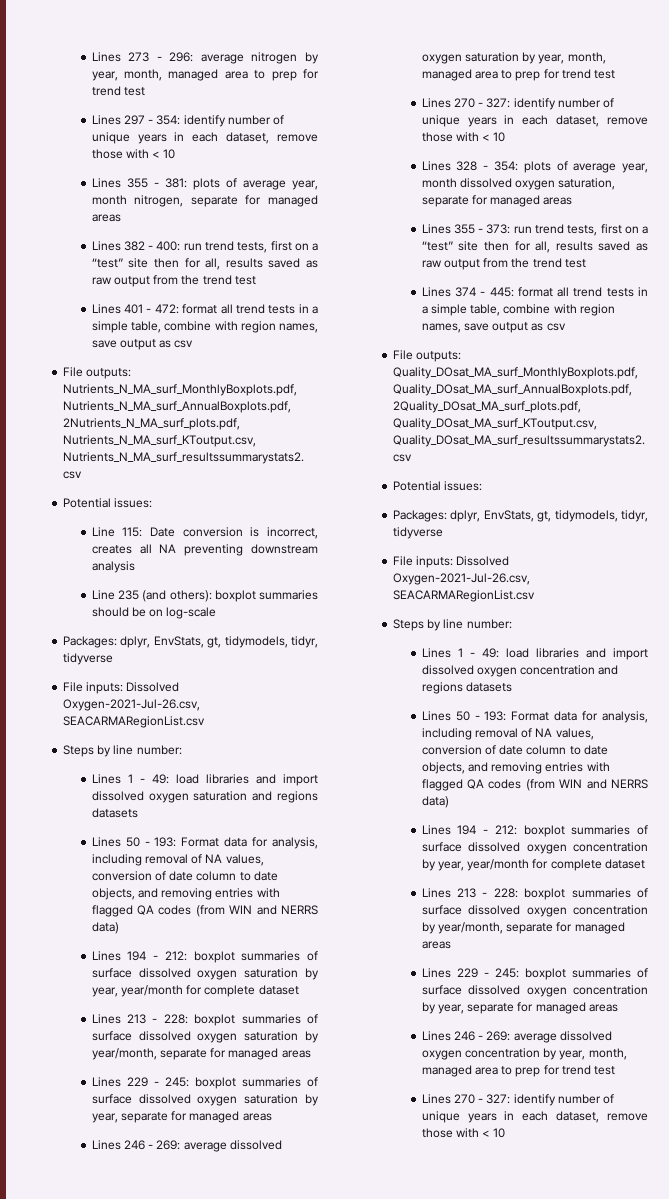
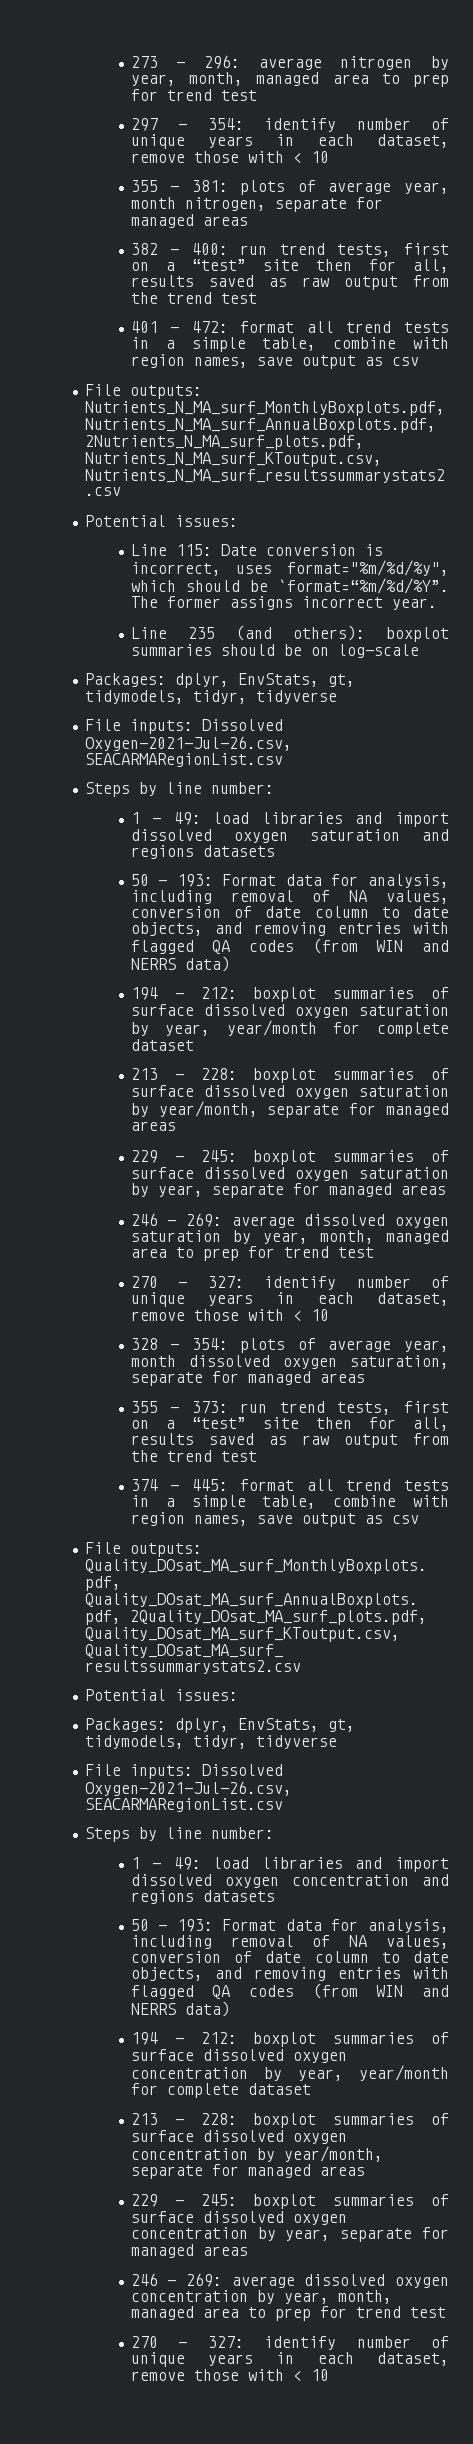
[91,52,121,62] Lines -> (130, 62) none
[91,115,121,125] Lines -> (257, 95) none
[91,178,121,188] Lines -> (329, 157) none
[91,241,121,251] Lines -> (248, 221) none
[91,304,121,314] Lines -> (257, 298) none
[91,544,318,556] [91,561,135,573] creates all NA preventing downstream analysis -> [235,560,449,576] [130,578,449,594] [130,596,437,610] uses format="%m/%d/%y", which should be `format=“%m/%d/%Y”. The former assigns incorrect year.
[91,774,121,784] Lines -> (274, 788) none
[91,837,121,847] Lines -> (275, 851) none
[91,951,121,961] Lines -> (230, 964) none
[91,1014,121,1024] Lines -> (194, 1045) none
[91,1077,121,1087] Lines -> (176, 1126) none
[91,1140,121,1150] Lines -> (446, 1190) none
[421,98,451,108] Lines -> (374, 1252) none
[421,161,451,171] Lines -> (329, 1315) none
[421,224,451,234] Lines -> (365, 1378) none
[421,287,451,297] Lines -> (257, 1456) none
[421,648,451,658] Lines -> (274, 1833) none
[421,711,451,721] Lines -> (275, 1896) none
[421,825,451,835] Lines -> (230, 2009) none
[421,888,451,898] Lines -> (311, 2089) none
[421,968,451,978] Lines -> (365, 2171) none
[421,1031,451,1041] Lines -> (248, 2251) none
[421,1094,451,1104] Lines -> (446, 2312) none

